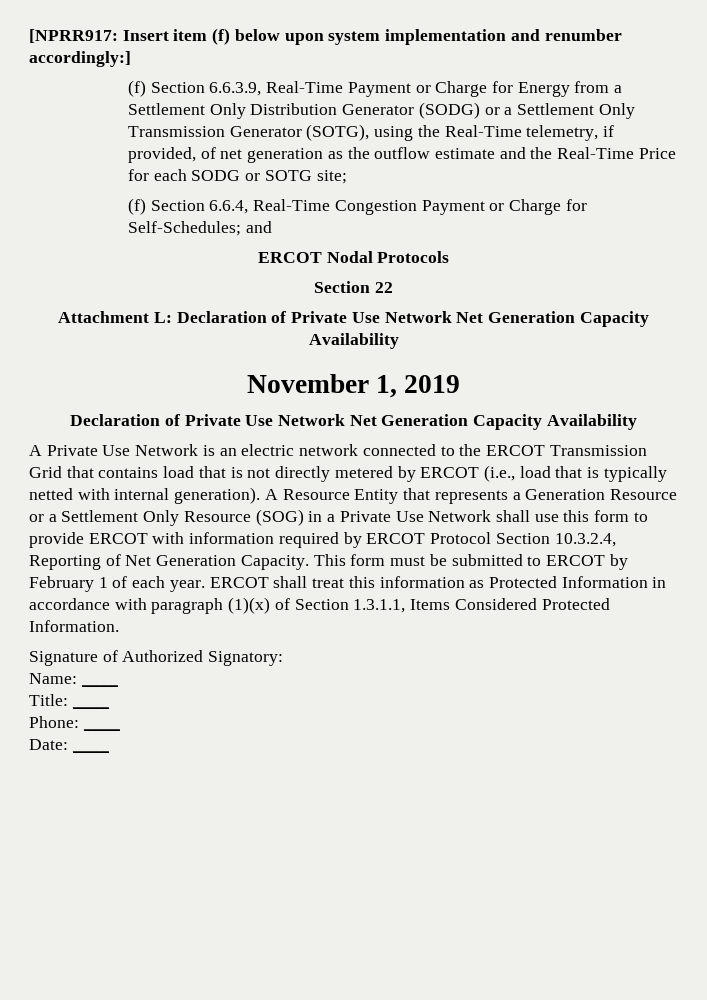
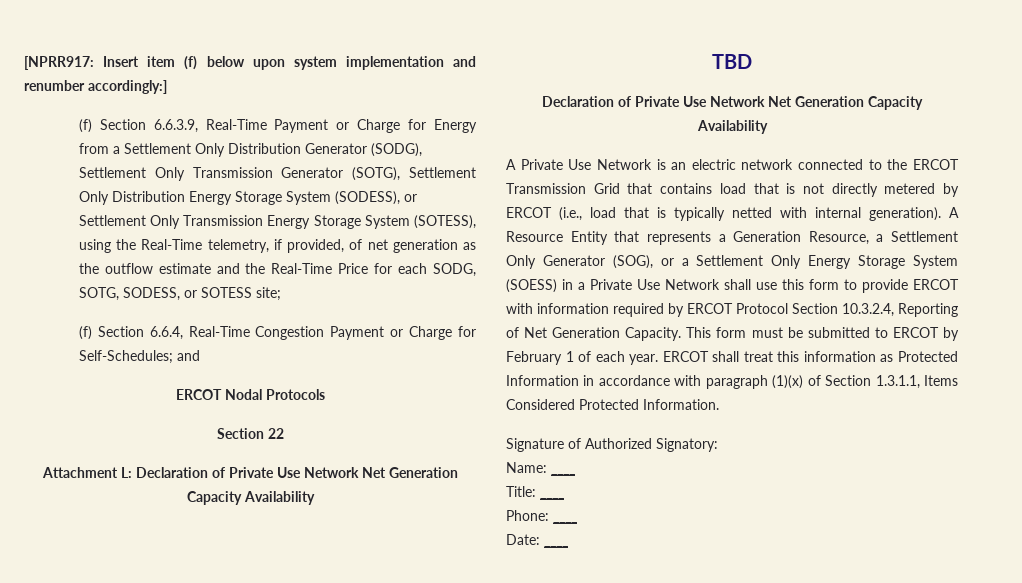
[418,102,513,119] (SODG) or a -> [370,143,422,157] (SODG),
(370, 132) none -> [409,167,477,178] [78,191,417,205] [78,215,477,229] Settlement Only Distribution Energy Storage System (SODESS), or Settlement Only Transmission Energy Storage System (SOTESS),
[191,170,312,181] SODG or SOTG -> [433,263,477,277] [78,287,252,301] SODG, SOTG, SODESS, or SOTESS
[246,374,461,398] November 1, 2019 -> [712,54,752,69] TBD
[609,489,677,500] [29,509,304,526] Resource or a Settlement Only Resource (SOG) -> [808,231,958,245] [506,255,959,269] [506,279,557,293] Resource, a Settlement Only Generator (SOG), or a Settlement Only Energy Storage System (SOESS)

